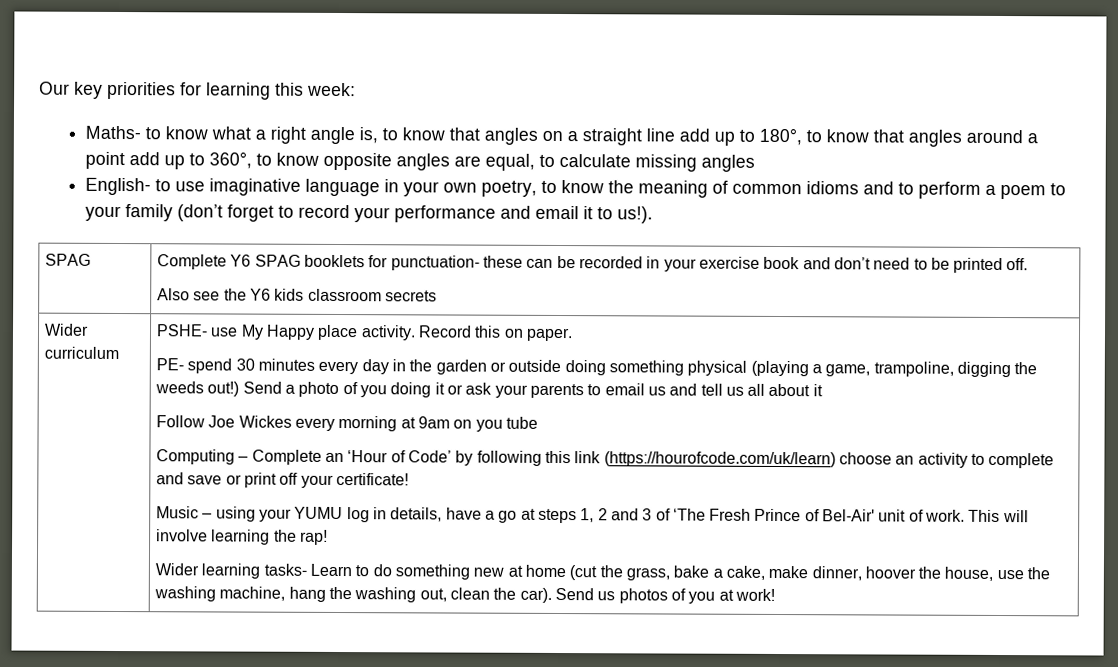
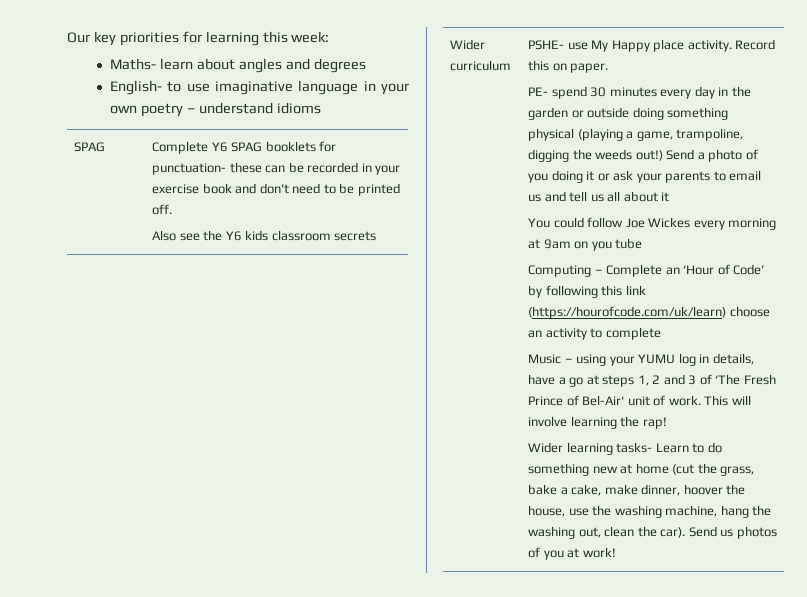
[144,126,1038,147] [84,151,755,172] to know what a right angle is, to know that angles on a straight line add up to 180°, to know that angles around a point add up to 360°, to know opposite angles are equal, to calculate missing angles -> [159,58,366,73] learn about angles and degrees
[480,180,1066,200] [84,204,653,224] poetry, to know the meaning of common idioms and to perform a poem to your family (don’t forget to record your performance and email it to us!). -> [140,102,321,117] poetry – understand idioms
[156,415,206,428] Follow -> [528,217,624,228] You could follow
[156,472,409,488] and save or print off your certificate! -> (661, 333) none

